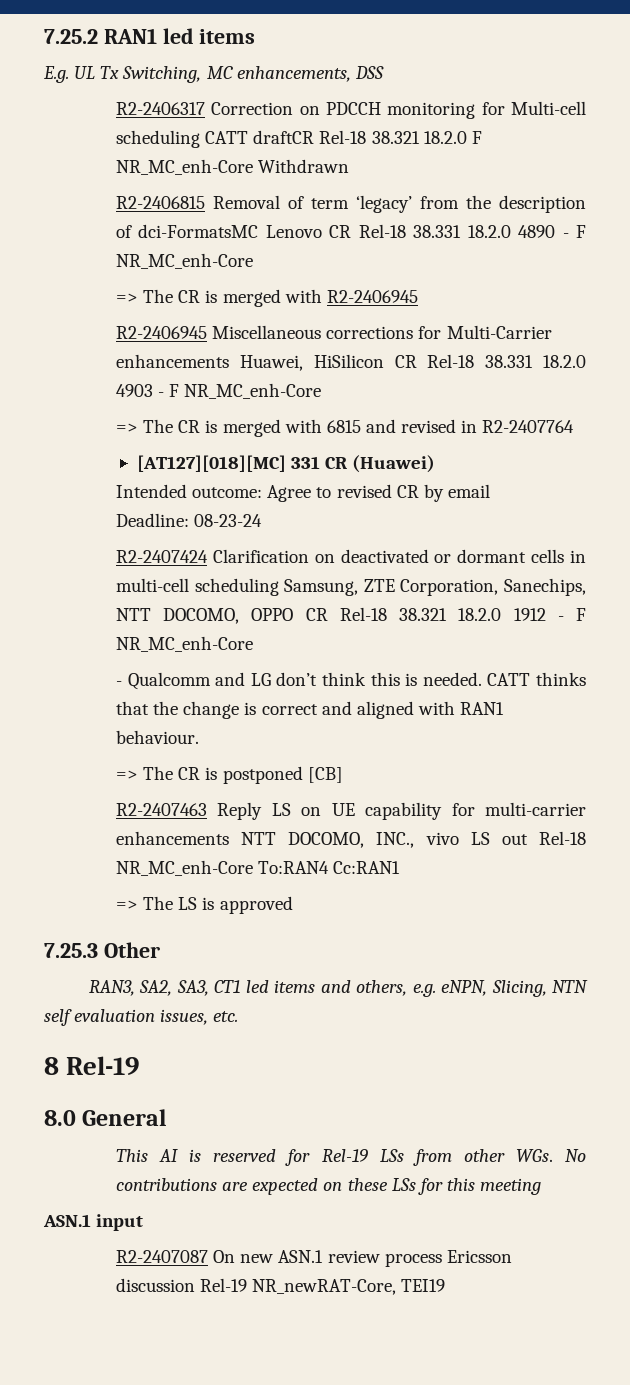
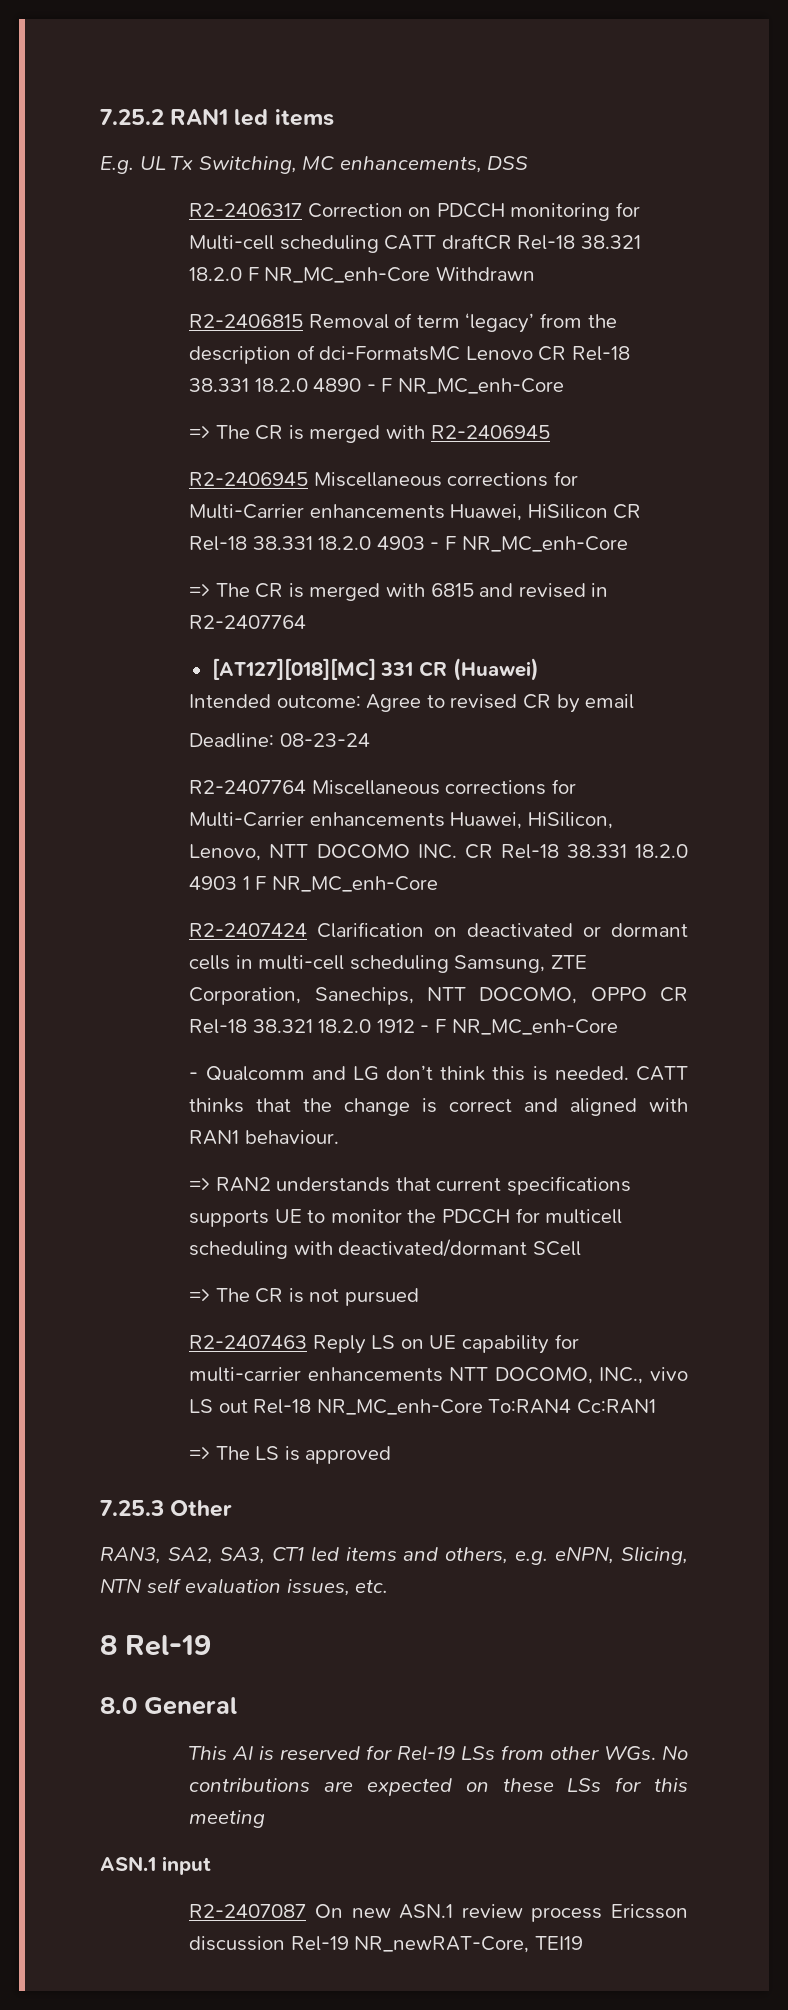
(263, 520) none -> [189,779,576,795] [189,812,613,829] [189,844,688,861] [189,876,438,892] // R2-2407764 Miscellaneous corrections for Multi-Carrier enhancements Huawei, HiSilicon, Lenovo, NTT DOCOMO INC. CR Rel-18 38.331 18.2.0 4903 1 F NR_MC_enh-Core
[116,766,343,784] // => The CR is postponed [CB] -> [189,1176,632,1195] [189,1208,623,1227] [189,1239,581,1259] [189,1288,420,1306] // => RAN2 understands that current specifications supports UE to monitor the PDCCH for multicell scheduling with deactivated/dormant SCell // => The CR is not pursued

